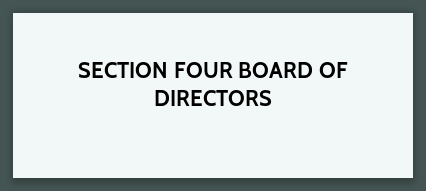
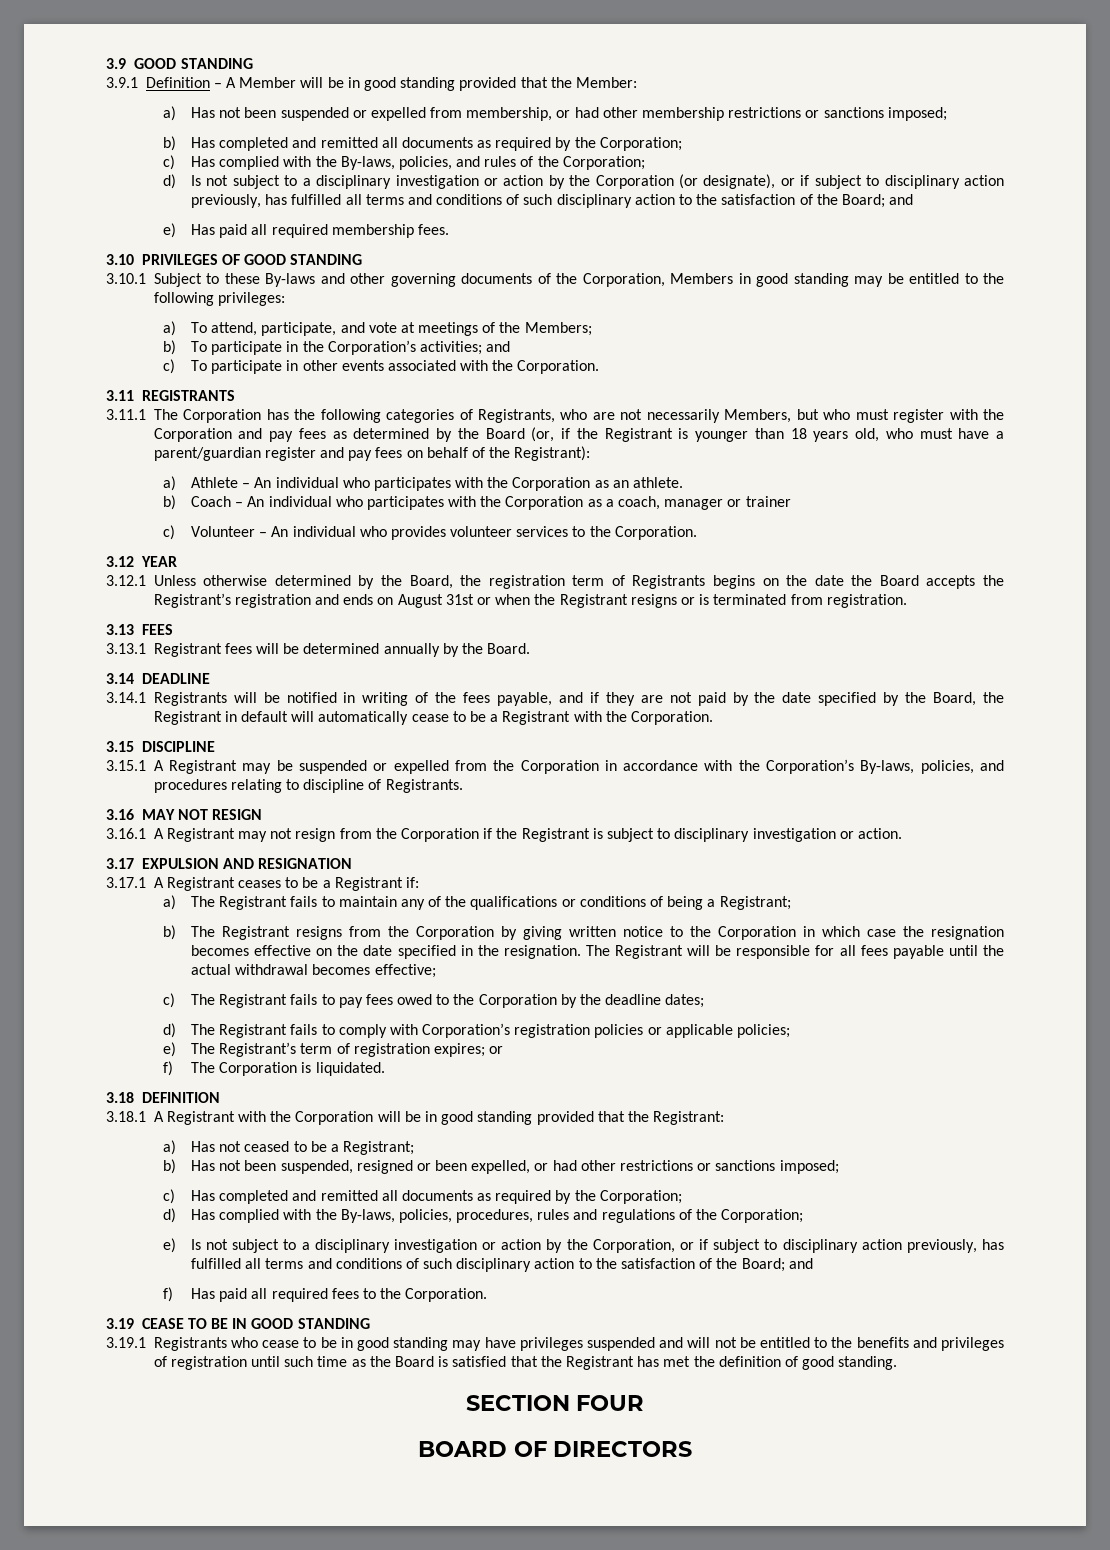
(77, 70) none -> [106,58,253,69] [106,77,637,91] [162,106,947,121] [162,136,682,151] [162,155,645,170] [162,174,1004,189] [190,194,914,208] [162,223,449,238] [106,254,363,265] [106,273,1004,287] [153,292,285,306] [162,321,592,336] [162,340,511,355] [162,359,600,374] [106,390,235,401] [106,409,1005,423] [153,427,1005,442] [153,446,591,461] [162,476,683,491] [162,495,791,510] [162,525,697,540] [106,556,177,567] [106,575,1005,589] [153,593,907,608] [106,624,173,635] [106,643,531,657] [106,673,210,684] [106,692,1004,706] [153,711,713,725] [106,741,215,752] [106,759,1004,774] [153,779,463,793] [106,809,263,820] [106,828,902,842] [106,858,353,869] [106,877,420,891] [162,895,791,910] [162,925,1005,940] [190,945,1005,959] [190,964,436,978] [162,993,705,1008] [162,1023,790,1038] [162,1042,504,1057] [162,1061,385,1076] [106,1092,220,1103] [106,1111,725,1125] [162,1140,415,1155] [162,1159,839,1174] [162,1189,682,1204] [162,1208,804,1223] [162,1238,1004,1253] [190,1258,813,1272] [162,1287,488,1302] [106,1318,370,1329] [106,1337,1005,1351] [153,1356,898,1370] 3.9 GOOD STANDING // 3.9.1 Definition – A Member will be in good standing provided that the Member: // a) Has not been suspended or expelled from membership, or had other membership restrictions or sanctions imposed; // b) Has completed and remitted all documents as required by the Corporation; // c) Has complied with the By-laws, policies, and rules of the Corporation; // d) Is not subject to a disciplinary investigation or action by the Corporation (or designate), or if subject to disciplinary action previously, has fulfilled all terms and conditions of such disciplinary action to the satisfaction of the Board; and // e) Has paid all required membership fees. // 3.10 PRIVILEGES OF GOOD STANDING // 3.10.1 Subject to these By-laws and other governing documents of the Corporation, Members in good standing may be entitled to the following privileges: // a) To attend, participate, and vote at meetings of the Members; // b) To participate in the Corporation’s activities; and // c) To participate in other events associated with the Corporation. // 3.11 REGISTRANTS // 3.11.1 The Corporation has the following categories of Registrants, who are not necessarily Members, but who must register with the Corporation and pay fees as determined by the Board (or, if the Registrant is younger than 18 years old, who must have a parent/guardian register and pay fees on behalf of the Registrant): // a) Athlete – An individual who participates with the Corporation as an athlete. // b) Coach – An individual who participates with the Corporation as a coach, manager or trainer // c) Volunteer – An individual who provides volunteer services to the Corporation. // 3.12 YEAR // 3.12.1 Unless otherwise determined by the Board, the registration term of Registrants begins on the date the Board accepts the Registrant’s registration and ends on August 31st or when the Registrant resigns or is terminated from registration. // 3.13 FEES // 3.13.1 Registrant fees will be determined annually by the Board. // 3.14 DEADLINE // 3.14.1 Registrants will be notified in writing of the fees payable, and if they are not paid by the date specified by the Board, the Registrant in default will automatically cease to be a Registrant with the Corporation. // 3.15 DISCIPLINE // 3.15.1 A Registrant may be suspended or expelled from the Corporation in accordance with the Corporation’s By-laws, policies, and procedures relating to discipline of Registrants. // 3.16 MAY NOT RESIGN // 3.16.1 A Registrant may not resign from the Corporation if the Registrant is subject to disciplinary investigation or action. // 3.17 EXPULSION AND RESIGNATION // 3.17.1 A Registrant ceases to be a Registrant if: // a) The Registrant fails to maintain any of the qualifications or conditions of being a Registrant; // b) The Registrant resigns from the Corporation by giving written notice to the Corporation in which case the resignation becomes effective on the date specified in the resignation. The Registrant will be responsible for all fees payable until the actual withdrawal becomes effective; // c) The Registrant fails to pay fees owed to the Corporation by the deadline dates; // d) The Registrant fails to comply with Corporation’s registration policies or applicable policies; // e) The Registrant’s term of registration expires; or // f) The Corporation is liquidated. // 3.18 DEFINITION // 3.18.1 A Registrant with the Corporation will be in good standing provided that the Registrant: // a) Has not ceased to be a Registrant; // b) Has not been suspended, resigned or been expelled, or had other restrictions or sanctions imposed; // c) Has completed and remitted all documents as required by the Corporation; // d) Has complied with the By-laws, policies, procedures, rules and regulations of the Corporation; // e) Is not subject to a disciplinary investigation or action by the Corporation, or if subject to disciplinary action previously, has fulfilled all terms and conditions of such disciplinary action to the satisfaction of the Board; and // f) Has paid all required fees to the Corporation. // 3.19 CEASE TO BE IN GOOD STANDING // 3.19.1 Registrants who cease to be in good standing may have privileges suspended and will not be entitled to the benefits and privileges of registration until such time as the Board is satisfied that the Registrant has met the definition of good standing. //
(233, 70) none -> (645, 1403) //

